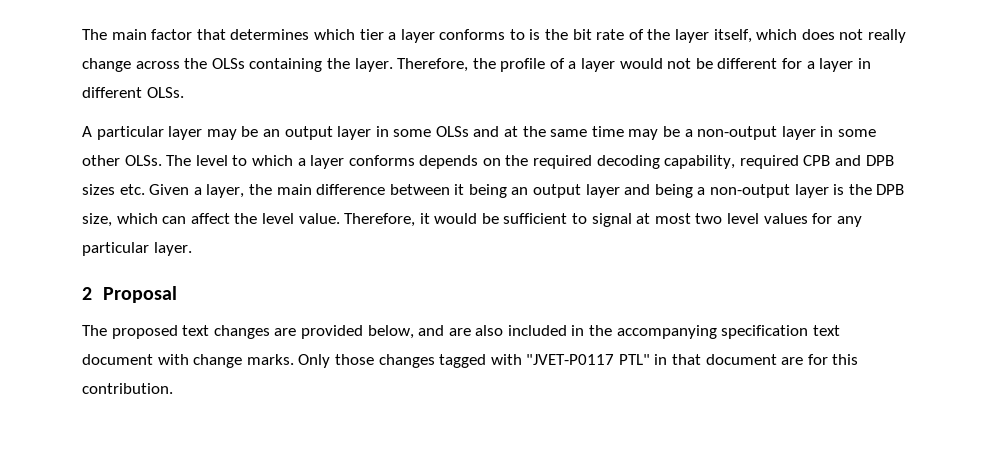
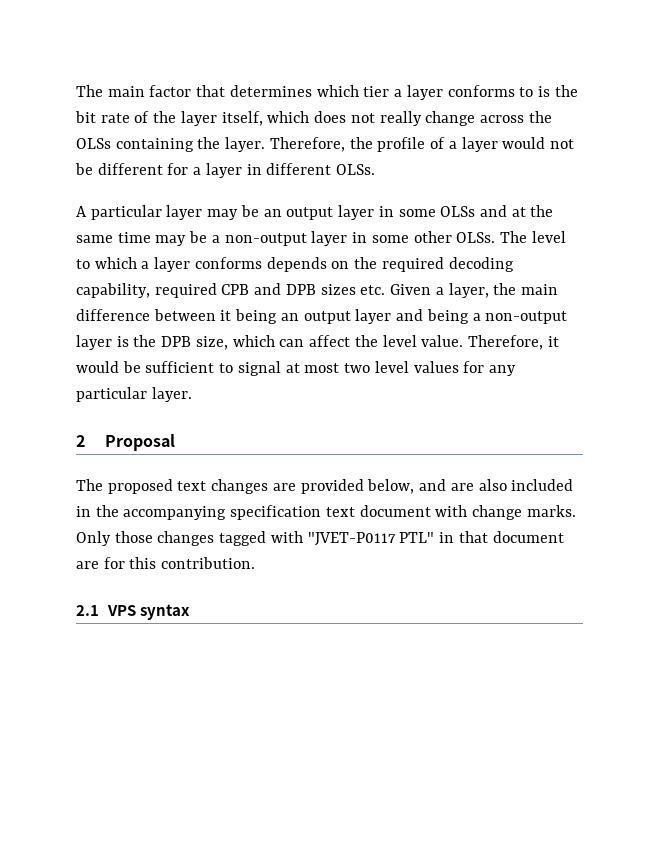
(173, 388) none -> [76,604,190,620] // 2.1 VPS syntax

